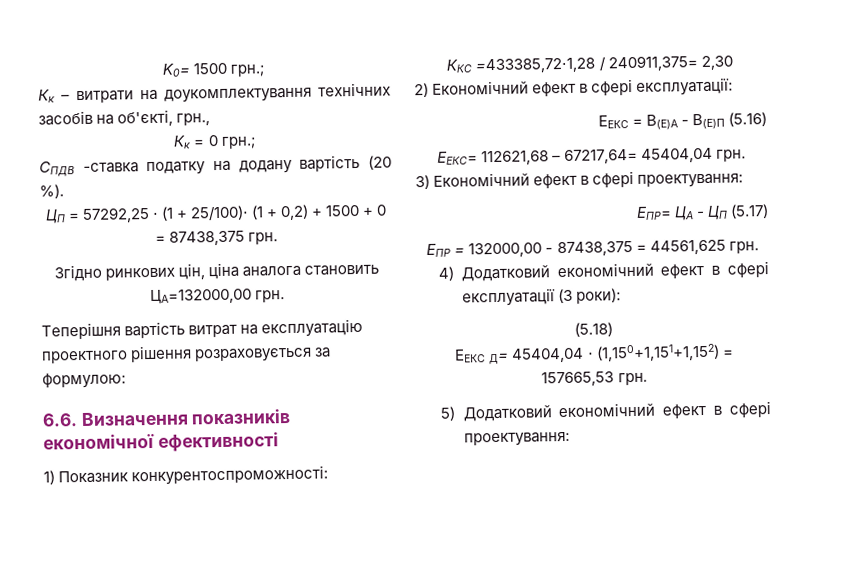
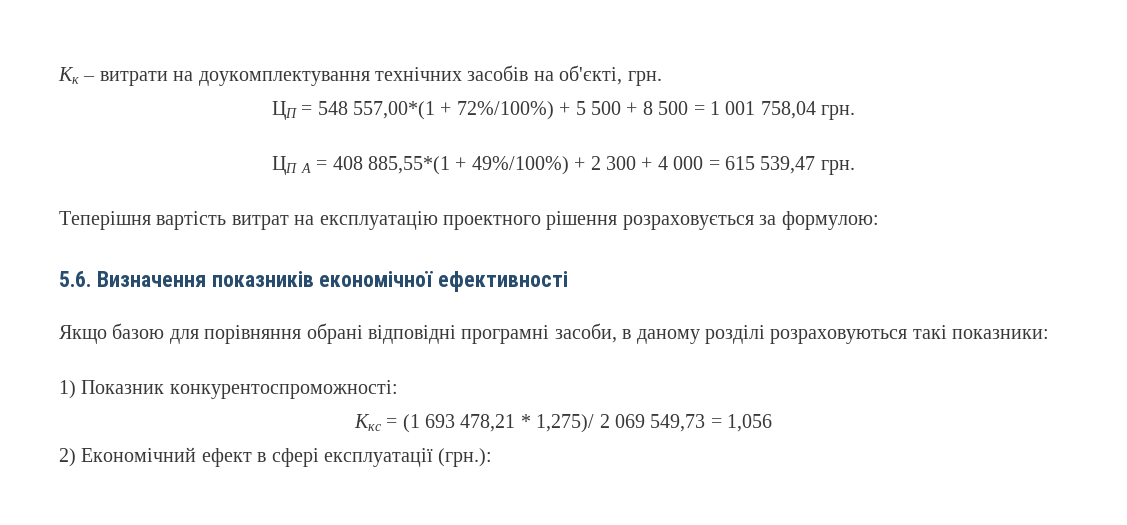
[161,62,266,77] K0= 1500 грн.; // -> (58, 75) none
[176,113,211,126] [173,135,257,149] [39,154,392,177] [39,184,64,199] [44,204,388,224] [154,230,279,246] [53,262,380,282] [149,288,252,305] грн., // Кк = 0 грн.; // СПДВ -ставка податку на додану вартість (20 %). // ЦП = 57292,25 ⋅ (1 + 25/100)⋅ (1 + 0,2) + 1500 + 0 = 87438,375 грн. // Згідно ринкових цін, ціна аналога становить ЦА=132000,00 -> [627,71,662,86] [271,101,856,120] [272,156,816,175] грн. // ЦП = 548 557,00*(1 + 72%/100%) + 5 500 + 8 500 = 1 001 758,04 грн. // ЦП А = 408 885,55*(1 + 49%/100%) + 2 300 + 4 000 = 615 539,47
[42,413,78,427] 6.6. -> [59,271,91,287] 5.6.
[43,465,329,486] [446,55,733,74] 1) Показник конкурентоспроможності: // ККС =433385,72⋅1,28 / 240911,375= 2,30 -> [59,323,1050,344] [59,380,398,399] [353,414,773,433] Якщо базою для порівняння обрані відповідні програмні засоби, в даному розділі розраховуються такі показники: // 1) Показник конкурентоспроможності: // Ккс = (1 693 478,21 * 1,275)/ 2 069 549,73 = 1,056
[636,77,734,96] [597,112,767,130] [436,147,747,166] [415,170,744,190] [635,204,769,221] [426,239,759,258] [438,261,769,282] [461,288,621,307] [574,322,613,337] [454,343,734,365] [541,371,648,387] [440,401,771,422] [463,431,570,447] експлуатації: // ЕЕКС = В(Е)А - B(Е)П (5.16) // ЕЕКС= 112621,68 – 67217,64= 45404,04 грн. // 3) Економічний ефект в сфері проектування: // EПР= ЦА - ЦП (5.17) // EПР = 132000,00 - 87438,375 = 44561,625 грн. // 4) Додатковий економічний ефект в сфері експлуатації (3 роки): // (5.18) // ЕЕКС Д= 45404,04 ⋅ (1,150+1,151+1,152) = 157665,53 грн. // 5) Додатковий економічний ефект в сфері проектування: -> [324,448,493,467] експлуатації (грн.):

